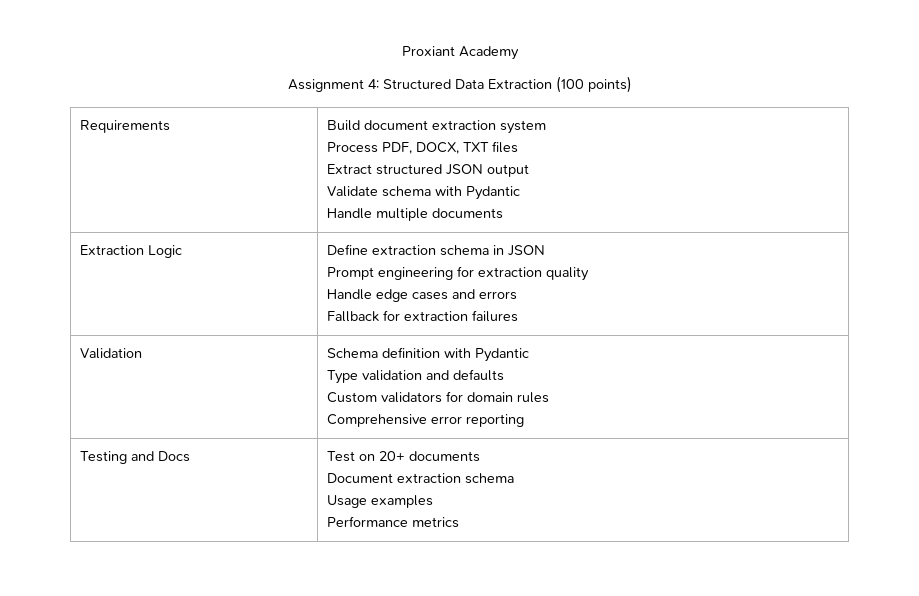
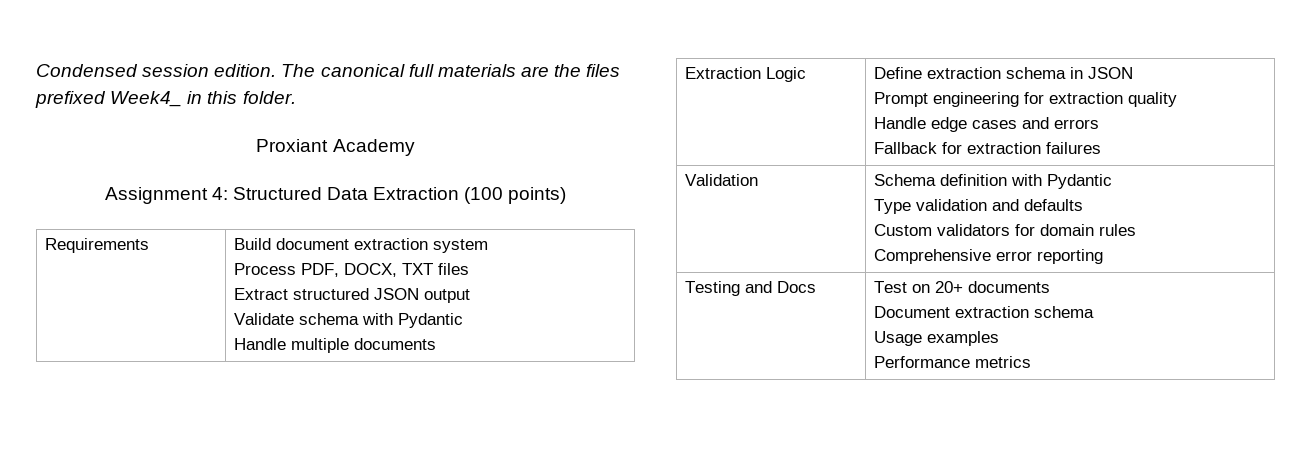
(401, 51) none -> [36,64,621,77] [35,91,296,108] Condensed session edition. The canonical full materials are the files prefixed Week4_ in this folder. //

